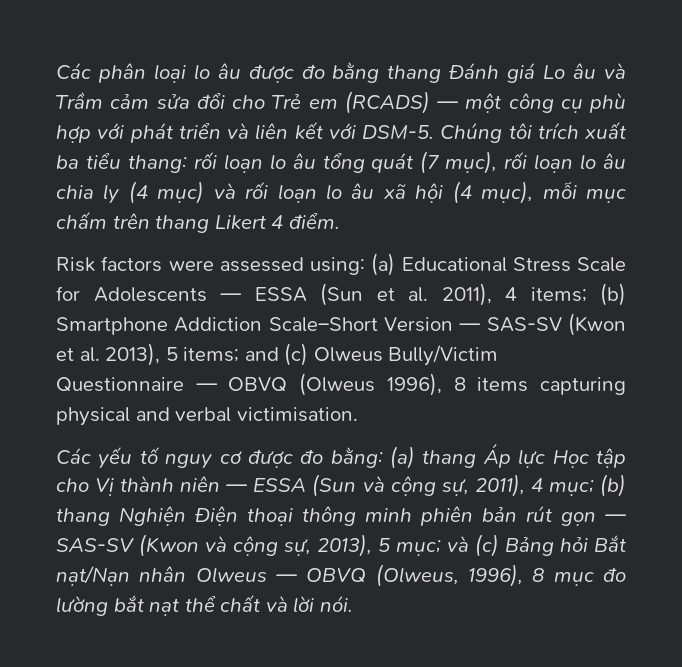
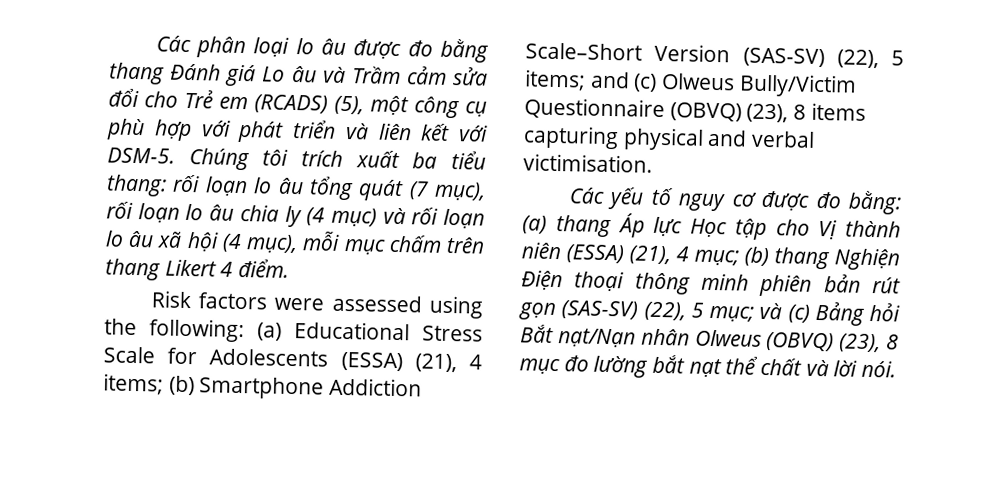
[437,101,458,109] — -> [333,95,364,115] (5),
[310,257,365,275] using: -> [429,295,483,319] [104,318,245,343] using the following:
[220,283,492,306] — ESSA (Sun et al. 2011), -> [340,351,457,373] (ESSA) (21),
[459,313,626,336] [56,343,161,366] — SAS-SV (Kwon et al. 2013), -> [742,47,879,69] (SAS-SV) (22),
[195,373,442,396] — OBVQ (Olweus 1996), -> [669,102,789,123] (OBVQ) (23),
[226,474,525,497] — ESSA (Sun và cộng sự, 2011), -> [566,244,671,265] (ESSA) (21),
[605,514,626,522] [56,534,372,557] — SAS-SV (Kwon và cộng sự, 2013), -> [561,300,686,321] (SAS-SV) (22),
[276,564,523,587] — OBVQ (Olweus, 1996), -> [766,332,882,353] (OBVQ) (23),

